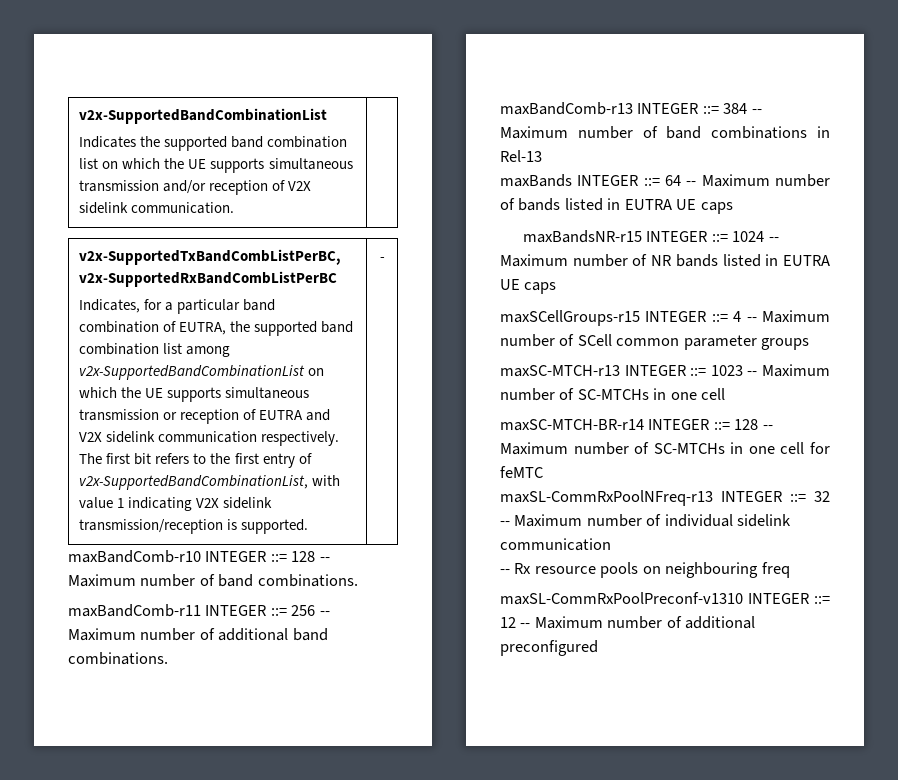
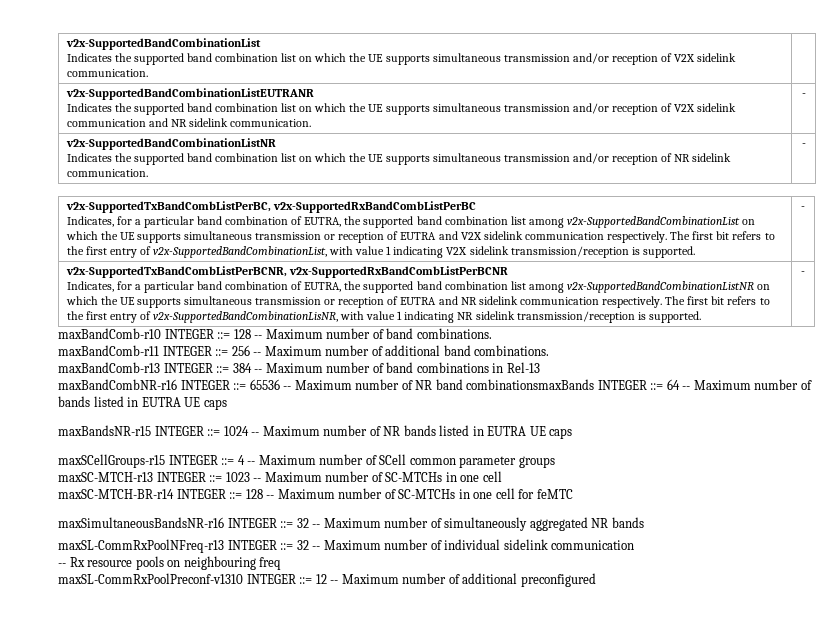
(235, 208) none -> [65,88,314,100] [66,103,737,115] [66,118,311,127] [801,93,806,97] [65,138,276,150] [66,153,732,165] [66,169,148,177] [801,143,806,147] // v2x-SupportedBandCombinationListEUTRANR // Indicates the supported band combination list on which the UE supports simultaneous transmission and/or reception of V2X sidelink communication and NR sidelink communication. | - // v2x-SupportedBandCombinationListNR // Indicates the supported band combination list on which the UE supports simultaneous transmission and/or reception of NR sidelink communication. | -
(385, 259) none -> [65,266,508,278] [66,281,771,293] [65,296,770,308] [66,311,701,323] [801,271,805,275] // v2x-SupportedTxBandCombListPerBCNR, v2x-SupportedRxBandCombListPerBCNR // Indicates, for a particular band combination of EUTRA, the supported band combination list among v2x-SupportedBandCombinationListNR on which the UE supports simultaneous transmission or reception of EUTRA and NR sidelink communication respectively. The first bit refers to the first entry of v2x-SupportedBandCombinationLisNR, with value 1 indicating NR sidelink transmission/reception is supported. | -
[500,174,572,187] maxBands -> [58,379,595,390] maxBandCombNR-r16 INTEGER ::= 65536 -- Maximum number of NR band combinationsmaxBands
(543, 472) none -> [58,517,644,531] // maxSimultaneousBandsNR-r16 INTEGER ::= 32 -- Maximum number of simultaneously aggregated NR bands

